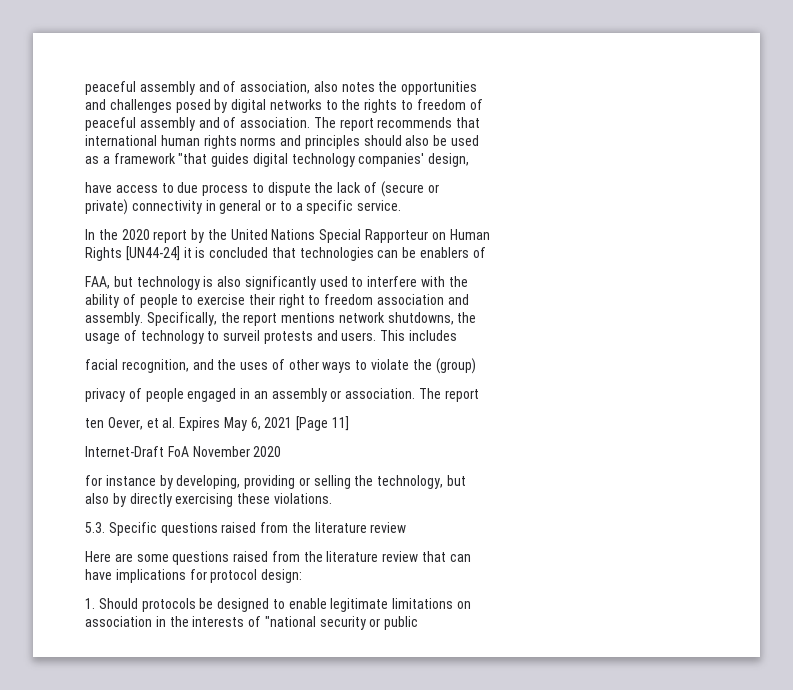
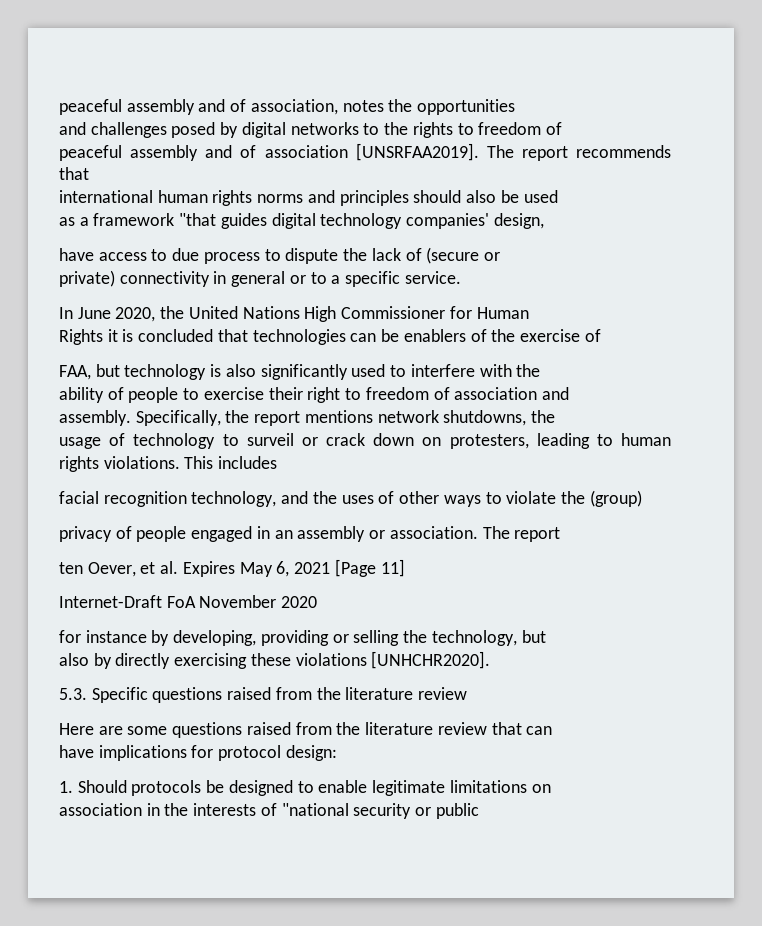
[313,81,338,92] also -> (338, 107) none
[240,117,311,128] association. -> [264,143,479,161] association [UNSRFAA2019].
[98,229,446,243] the 2020 report by the United Nations Special Rapporteur on -> [77,306,472,322] June 2020, the United Nations High Commissioner for
[125,246,180,261] [UN44-24] -> (103, 337) none
(486, 252) none -> [491,329,601,342] the exercise of
(374, 299) none -> [433,387,450,400] of
[263,330,377,344] protests and users. -> [301,433,671,449] [59,456,180,472] or crack down on protesters, leading to human rights violations.
[121,359,189,373] recognition, -> [103,491,277,507] recognition technology,
[273,493,332,504] violations. -> [295,651,491,669] violations [UNHCHR2020].

